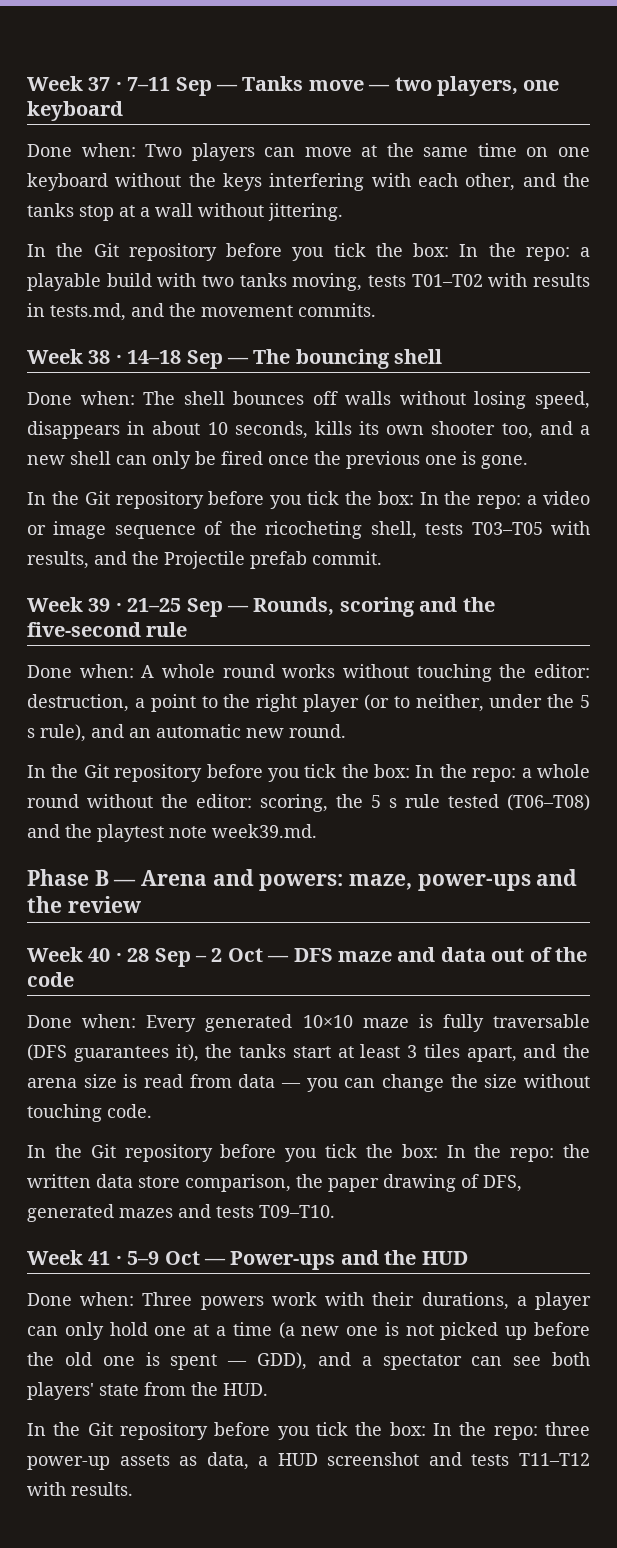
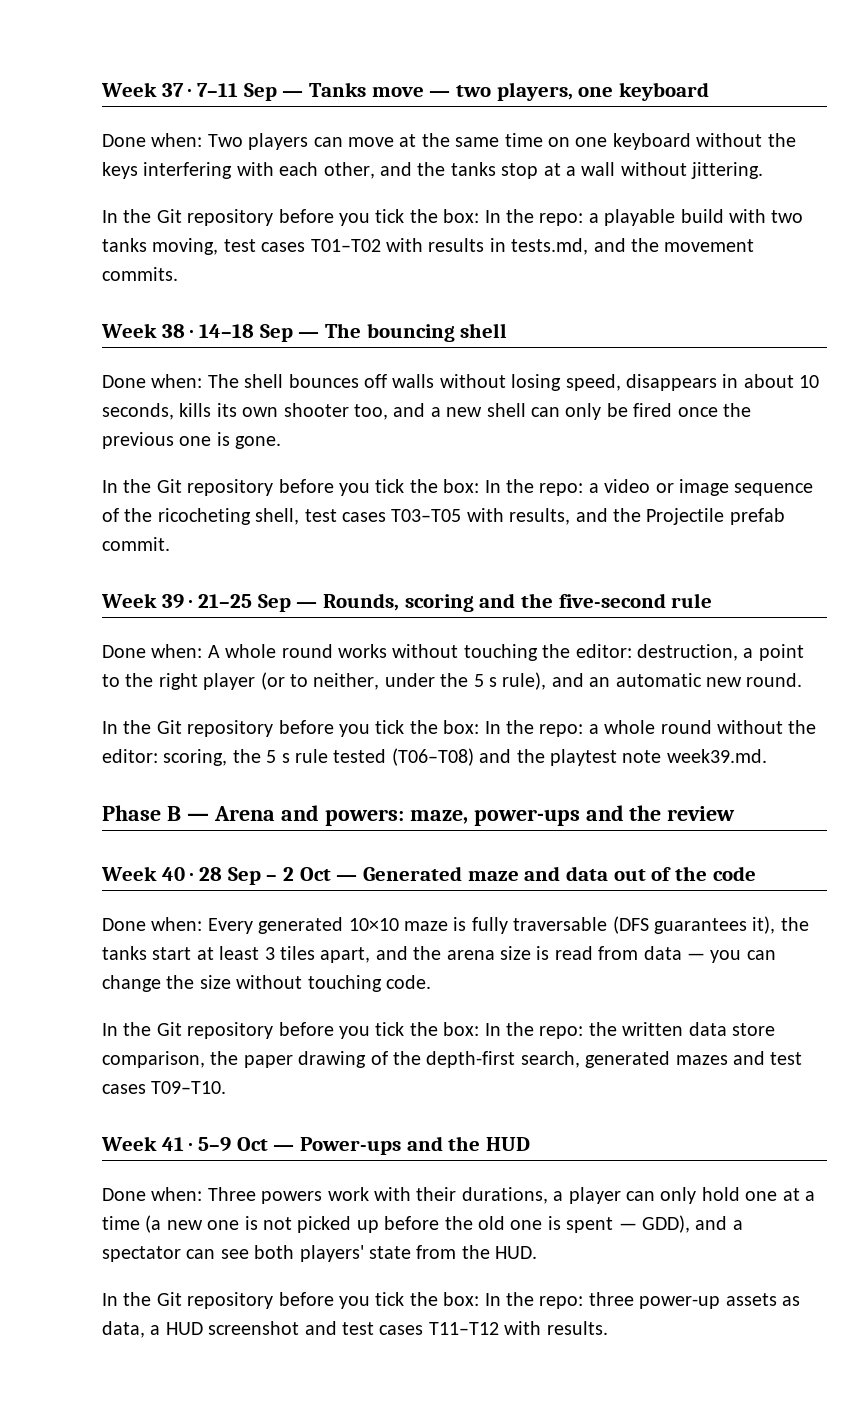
[368,275,406,287] tests -> [223,239,306,252] test cases
[425,523,464,535] tests -> [304,509,386,522] test cases
[293,948,333,962] DFS -> [363,866,463,881] Generated
[483,1175,522,1192] DFS, -> [393,1051,580,1068] the depth-first search,
[216,1206,254,1218] tests -> [770,1052,803,1065] [102,1084,146,1094] test cases
[471,1454,510,1466] tests -> [342,1322,424,1335] test cases

